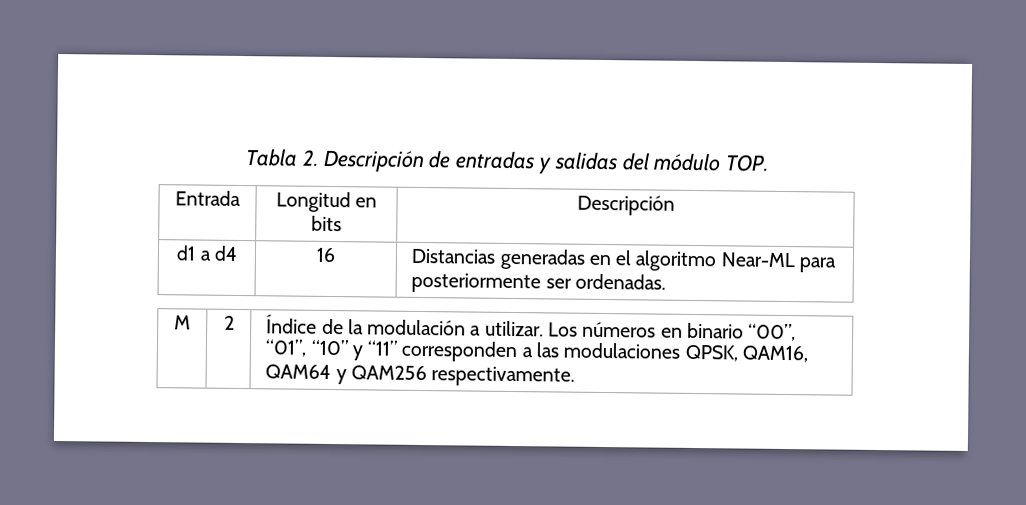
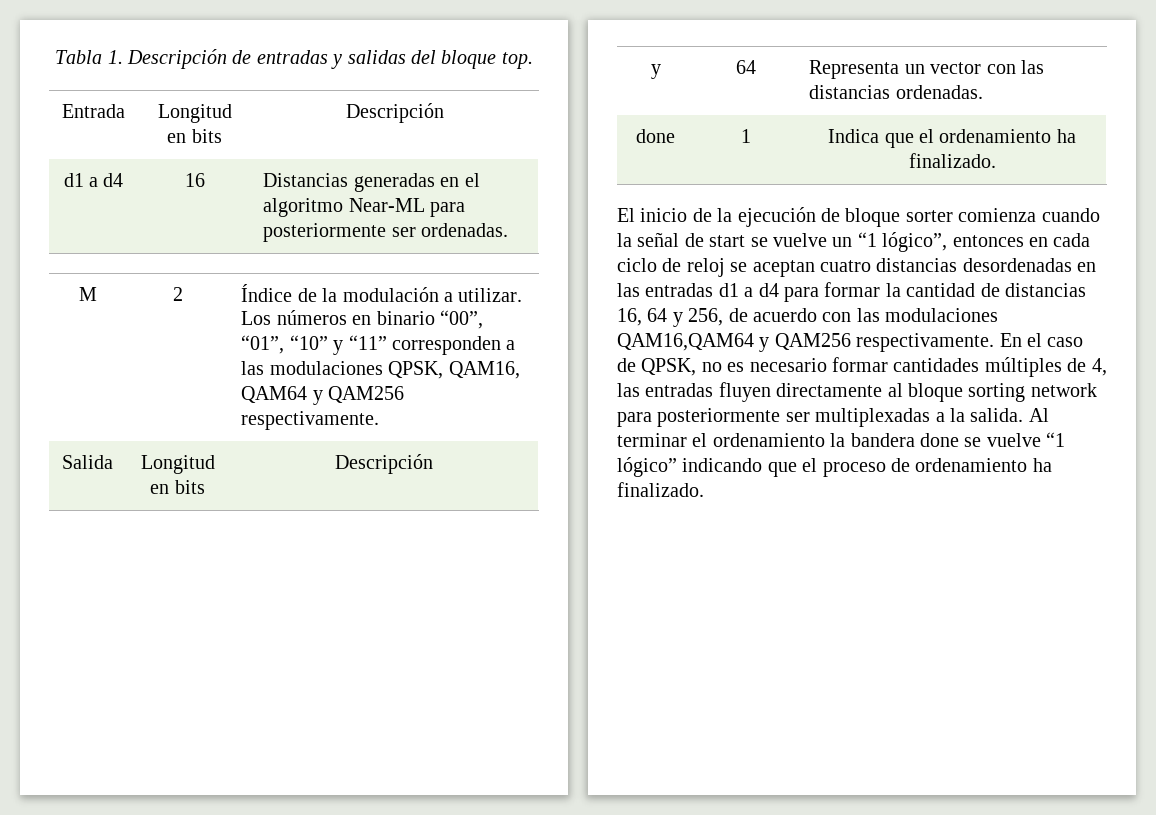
[301,149,319,166] 2. -> [107,50,123,64] 1.
[653,152,770,172] módulo TOP. -> [441,50,533,69] bloque top.
(576, 376) none -> [62,455,113,469] [140,455,215,474] [150,480,205,494] [335,454,434,474] [650,64,661,79] [735,60,756,74] [809,60,1045,79] [809,85,983,99] [636,129,675,143] [740,129,751,143] [828,129,1076,148] [908,153,996,168] [617,207,1100,227] [617,232,1091,252] [617,258,1097,277] [617,282,1086,302] [617,308,999,327] [617,333,1084,352] [617,357,1107,377] [617,382,1097,402] [617,408,1049,427] [617,432,1066,447] [617,457,1052,477] [617,482,704,497] // Salida | Longitud en bits | Descripción // y | 64 | Representa un vector con las distancias ordenadas. // done | 1 | Indica que el ordenamiento ha finalizado. // El inicio de la ejecución de bloque sorter comienza cuando la señal de start se vuelve un “1 lógico”, entonces en cada ciclo de reloj se aceptan cuatro distancias desordenadas en las entradas d1 a d4 para formar la cantidad de distancias 16, 64 y 256, de acuerdo con las modulaciones QAM16,QAM64 y QAM256 respectivamente. En el caso de QPSK, no es necesario formar cantidades múltiples de 4, las entradas fluyen directamente al bloque sorting network para posteriormente ser multiplexadas a la salida. Al terminar el ordenamiento la bandera done se vuelve “1 lógico” indicando que el proceso de ordenamiento ha finalizado.

